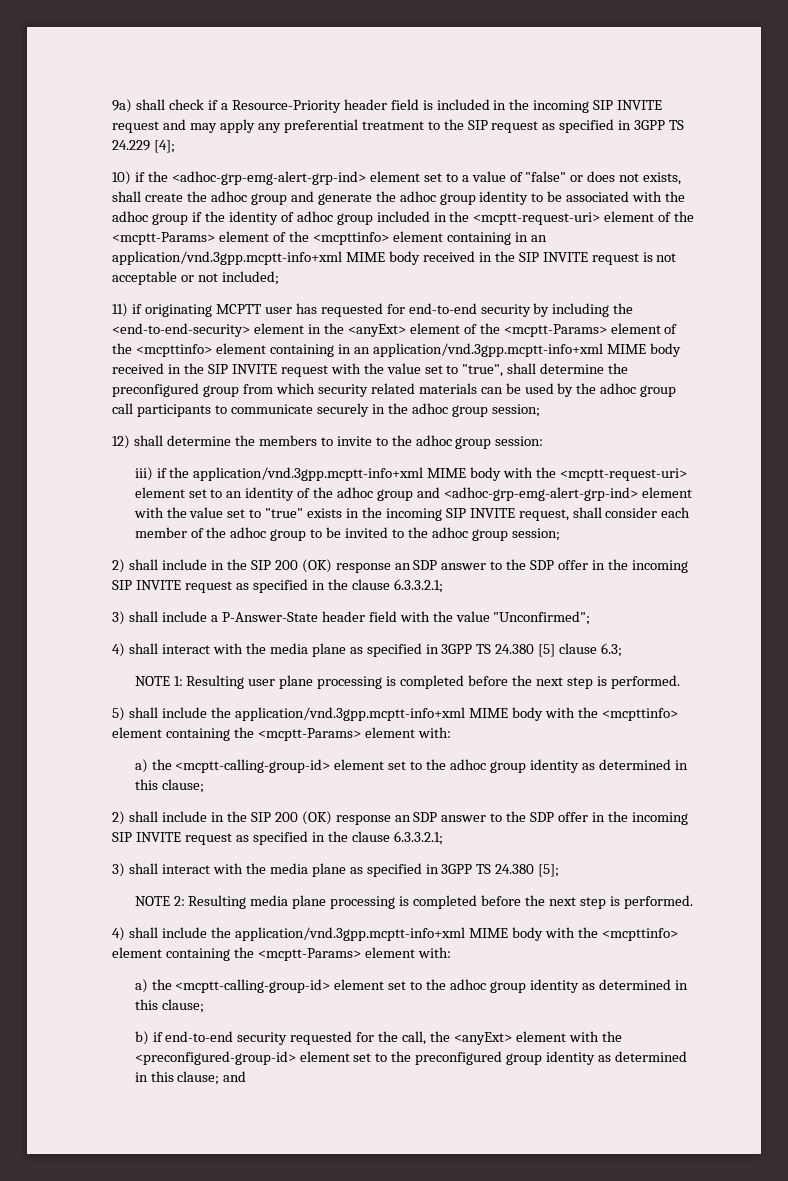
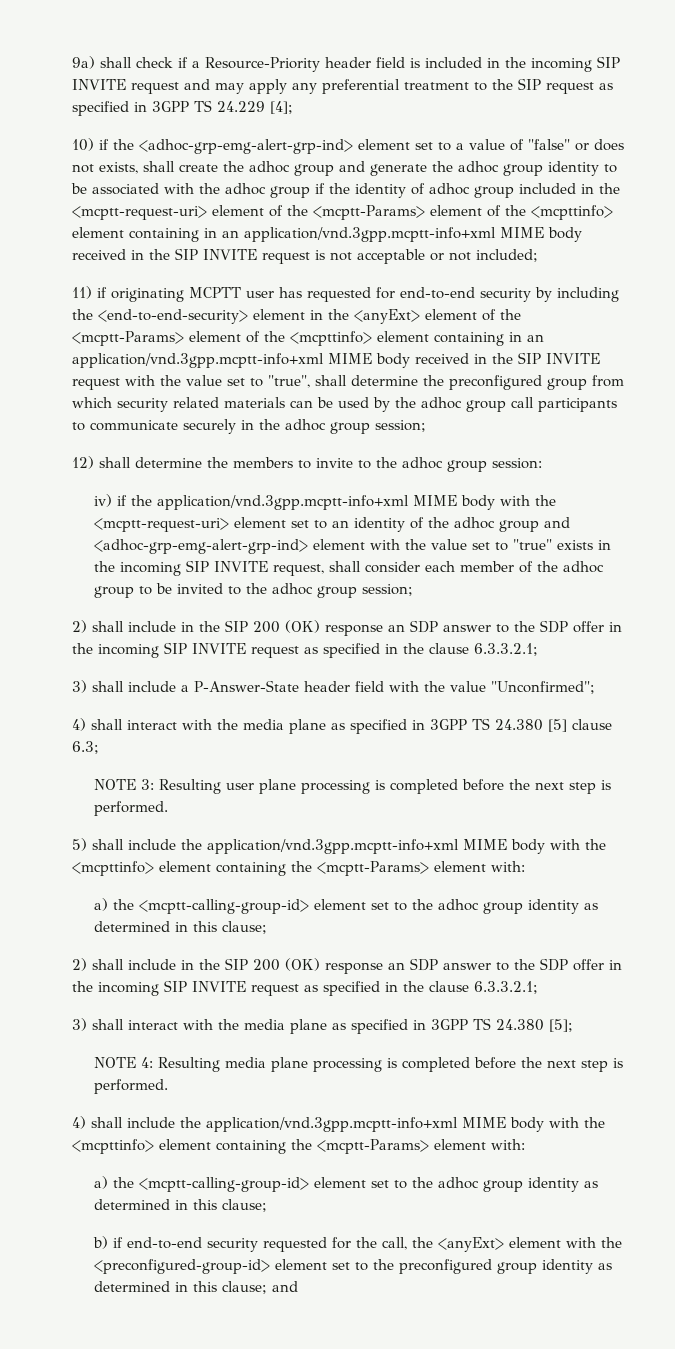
[134,467,153,481] iii) -> [94,494,113,507] iv)
[173,676,183,686] 1: -> [141,779,155,790] 3:
[173,896,185,906] 2: -> [141,1057,154,1068] 4:

